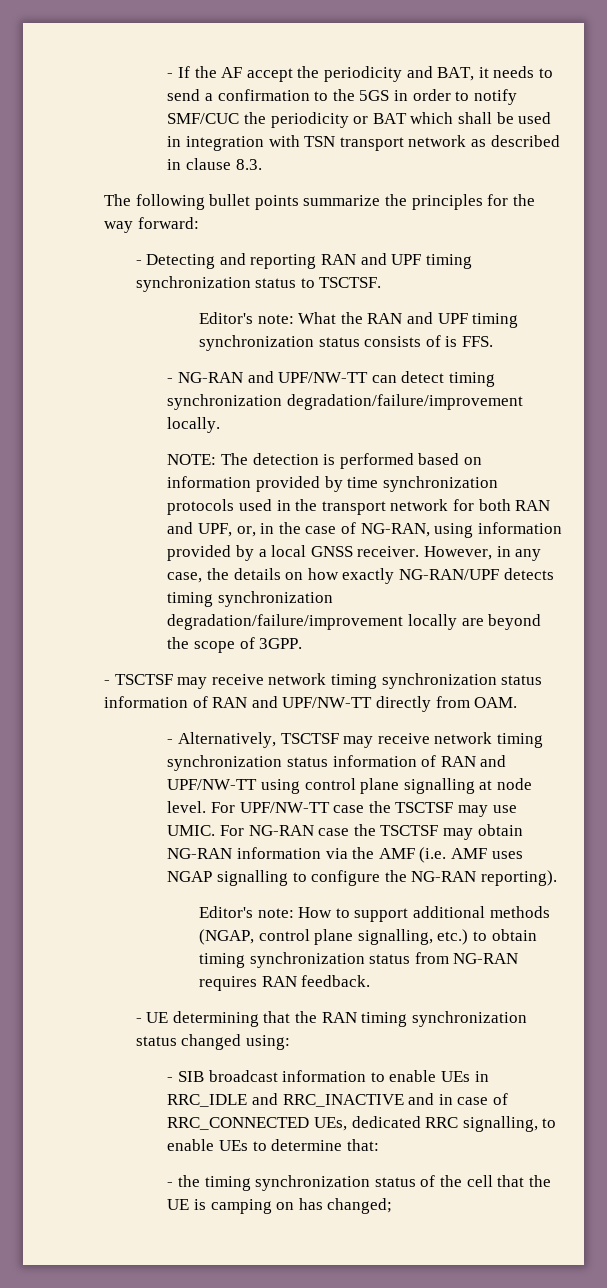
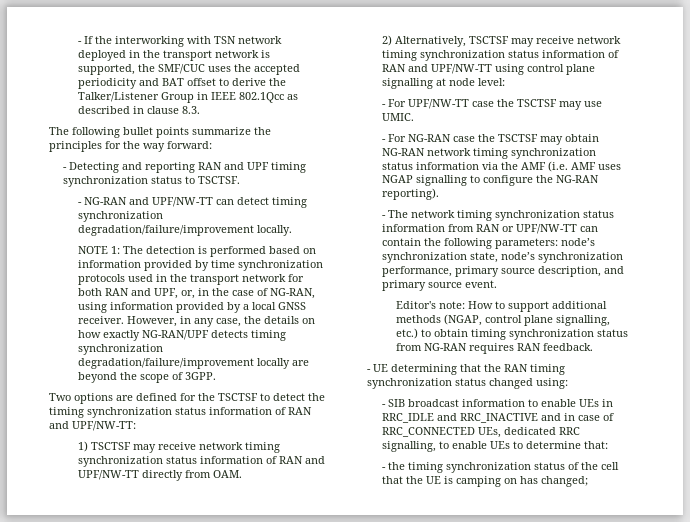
[221,66,553,82] [167,89,517,105] [167,112,552,128] [167,135,467,151] AF accept the periodicity and BAT, it needs to send a confirmation to the 5GS in order to notify SMF/CUC the periodicity or BAT which shall be used in integration with TSN transport network -> [114,36,282,47] [77,50,270,61] [77,64,300,75] [77,78,286,89] [77,92,284,103] interworking with TSN network deployed in the transport network is supported, the SMF/CUC uses the accepted periodicity and BAT offset to derive the Talker/Listener Group in IEEE 802.1Qcc
[199,312,519,328] [199,335,494,351] // Editor's note: What the RAN and UPF timing synchronization status consists of is FFS. -> (241, 180) none
[167,454,217,465] NOTE: -> [77,246,120,254] NOTE 1:
[104,680,110,685] - -> [49,393,325,404] [49,407,312,418] [49,421,136,431] [77,441,88,452] Two options are defined for the TSCTSF to detect the timing synchronization status information of RAN and UPF/NW-TT: // 1)
[167,739,174,744] - -> [381,35,392,46] 2)
[167,801,207,813] level. -> [477,78,505,86] [381,104,386,107] level: // -
(216, 830) none -> [381,139,386,142] // -
(233, 853) none -> [426,148,596,159] [381,162,413,170] network timing synchronization status
(557, 878) none -> [381,210,614,221] [381,224,598,234] [381,238,595,249] [381,252,623,263] [381,266,624,277] [381,280,497,291] // - The network timing synchronization status information from RAN or UPF/NW-TT can contain the following parameters: node’s synchronization state, node’s synchronization performance, primary source description, and primary source event.

